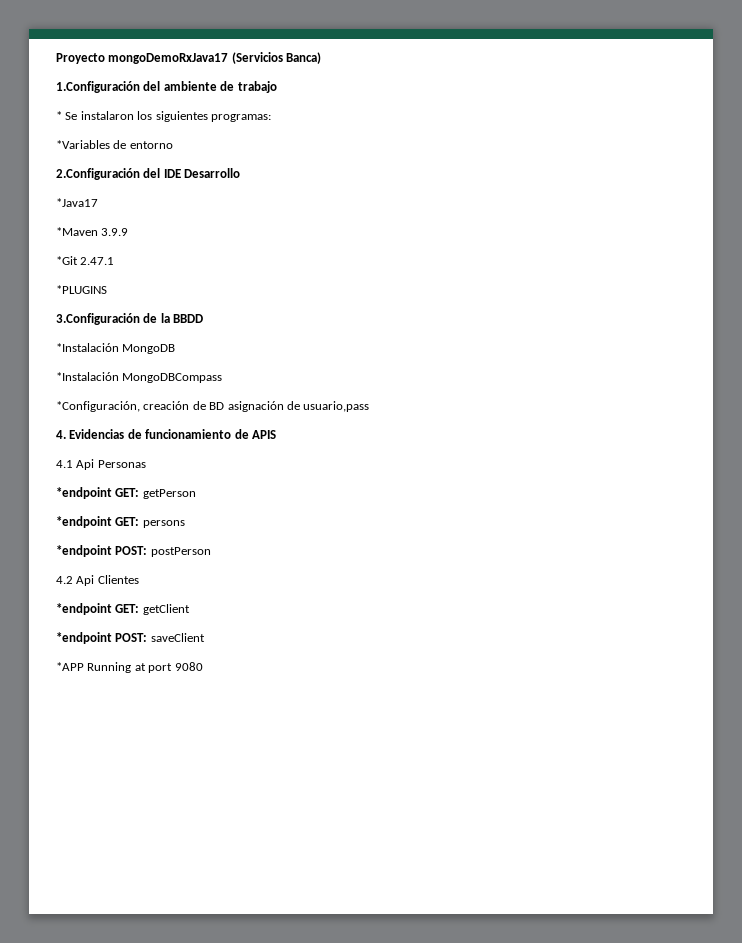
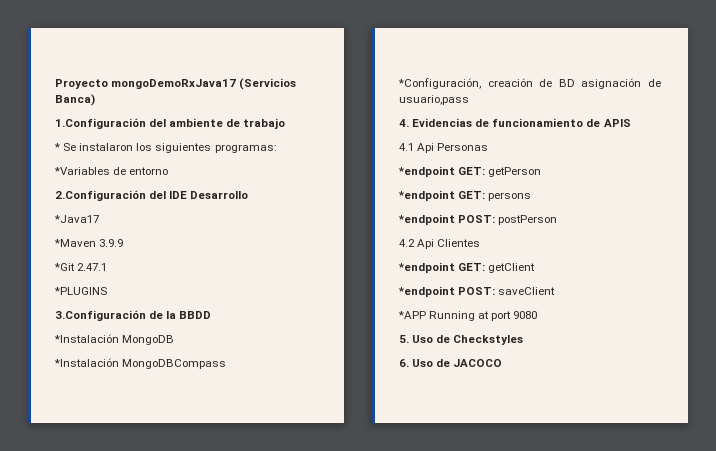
(203, 666) none -> [399,335,524,345] [399,359,503,367] // 5. Uso de Checkstyles // 6. Uso de JACOCO

